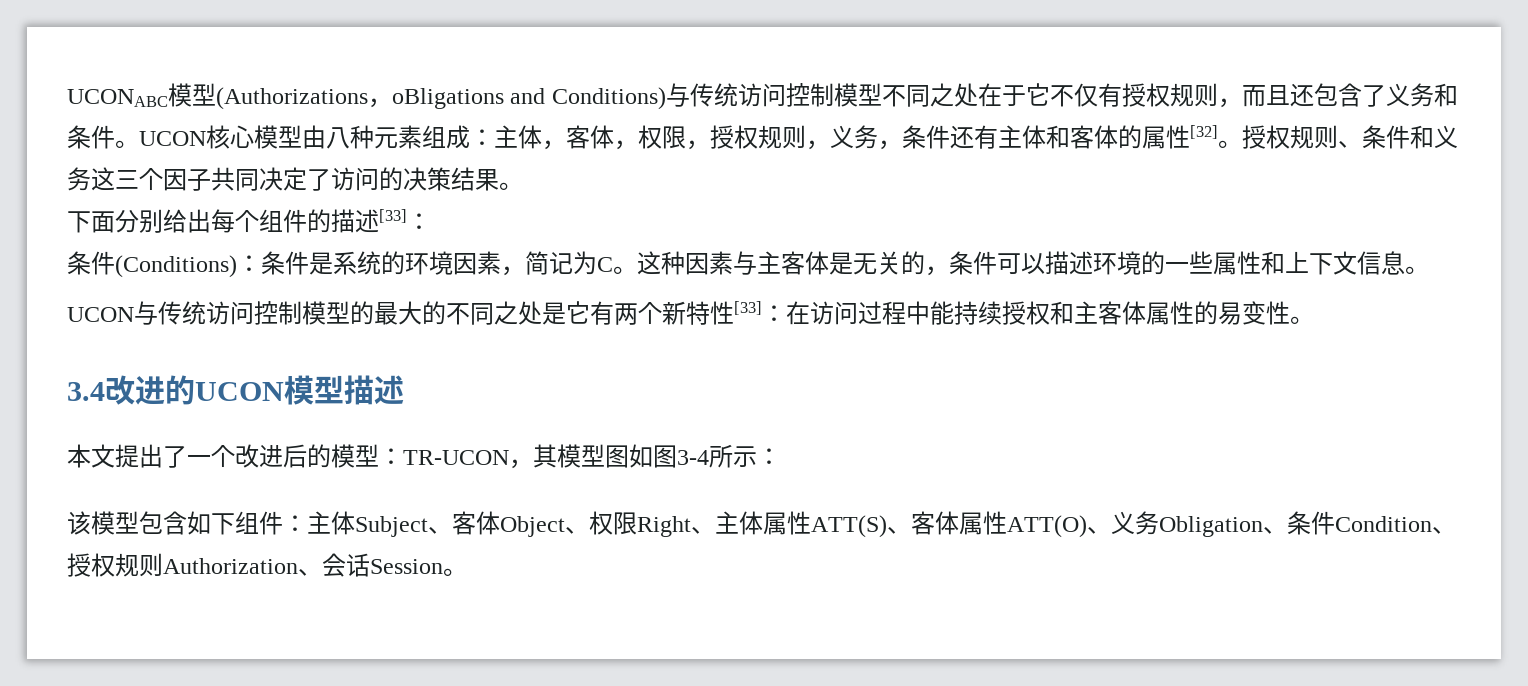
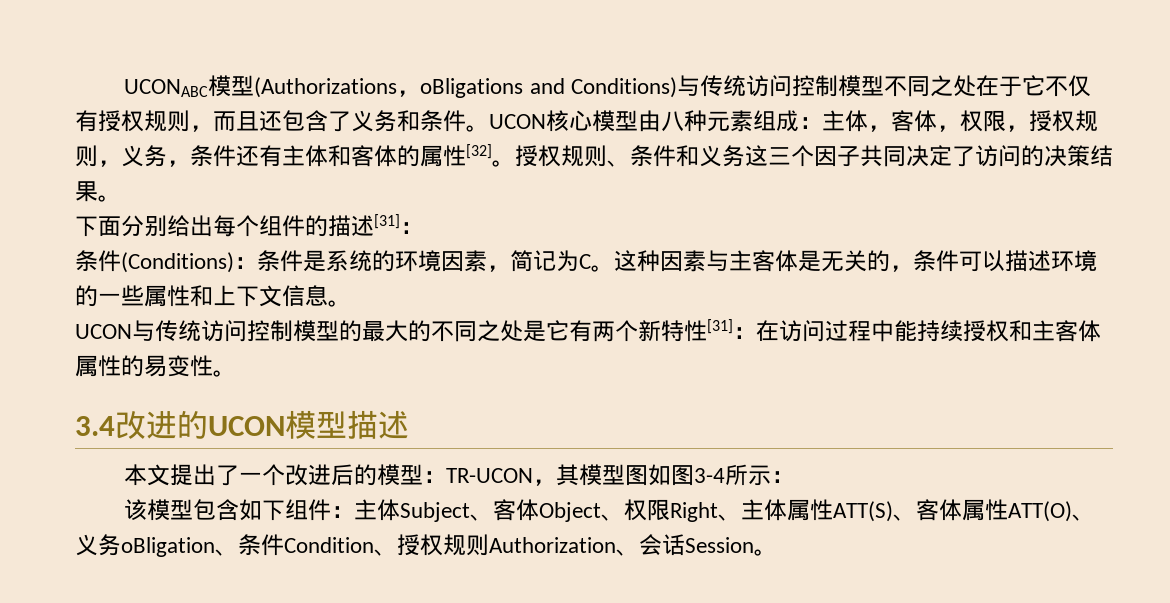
[379,209,407,223] [33] -> [374,214,400,229] [31]
[734,301,762,315] [33] -> [707,319,733,334] [31]
[1159,516,1263,537] Obligation -> [121,537,215,557] oBligation

